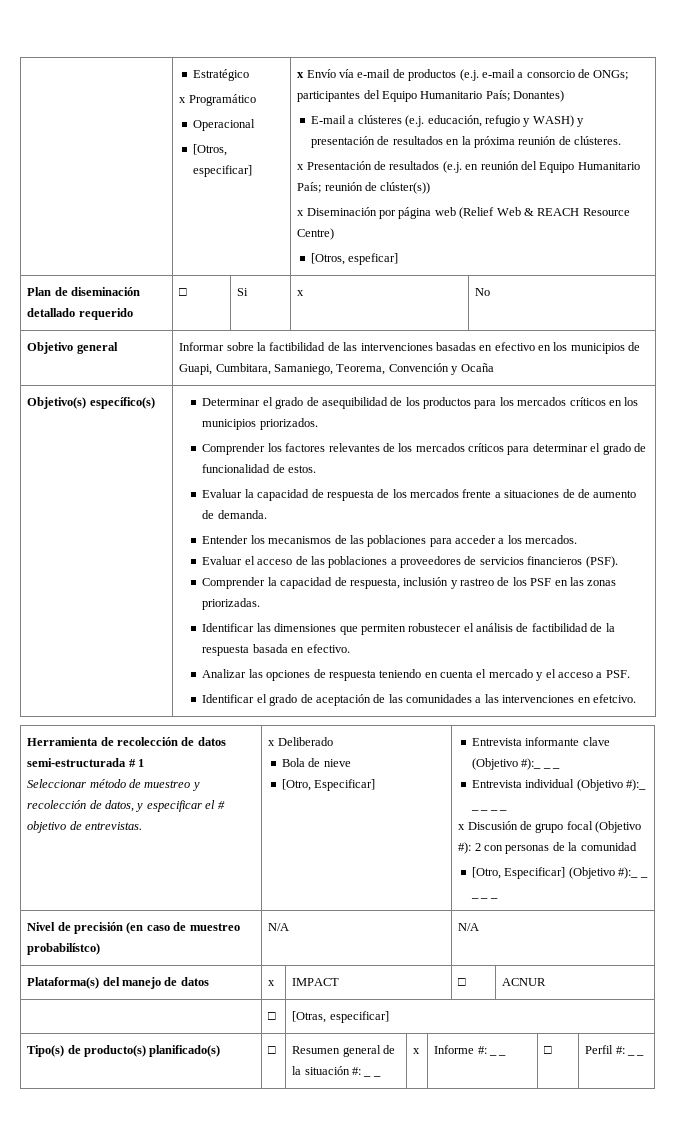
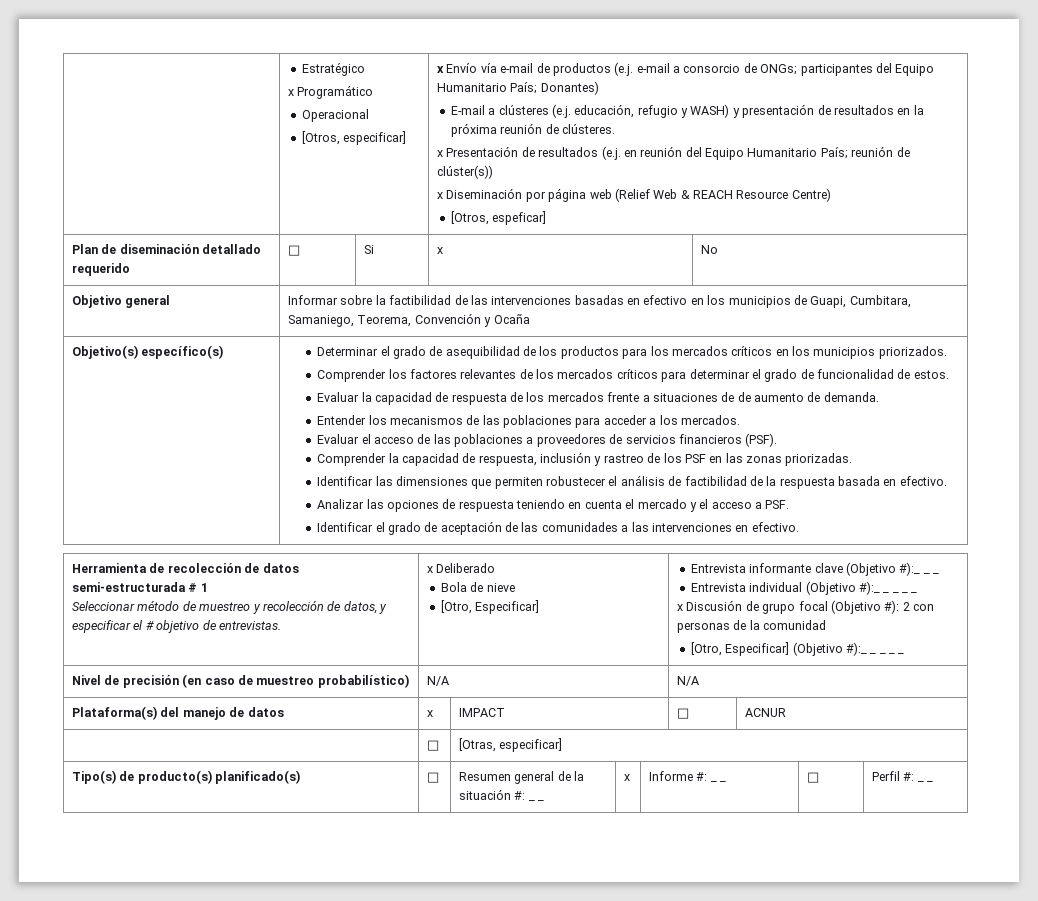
[592,694,636,703] efetcivo. -> [751,522,799,532] efectivo.
[27,943,101,955] probabilístco) -> [317,674,409,688] probabilístico)

